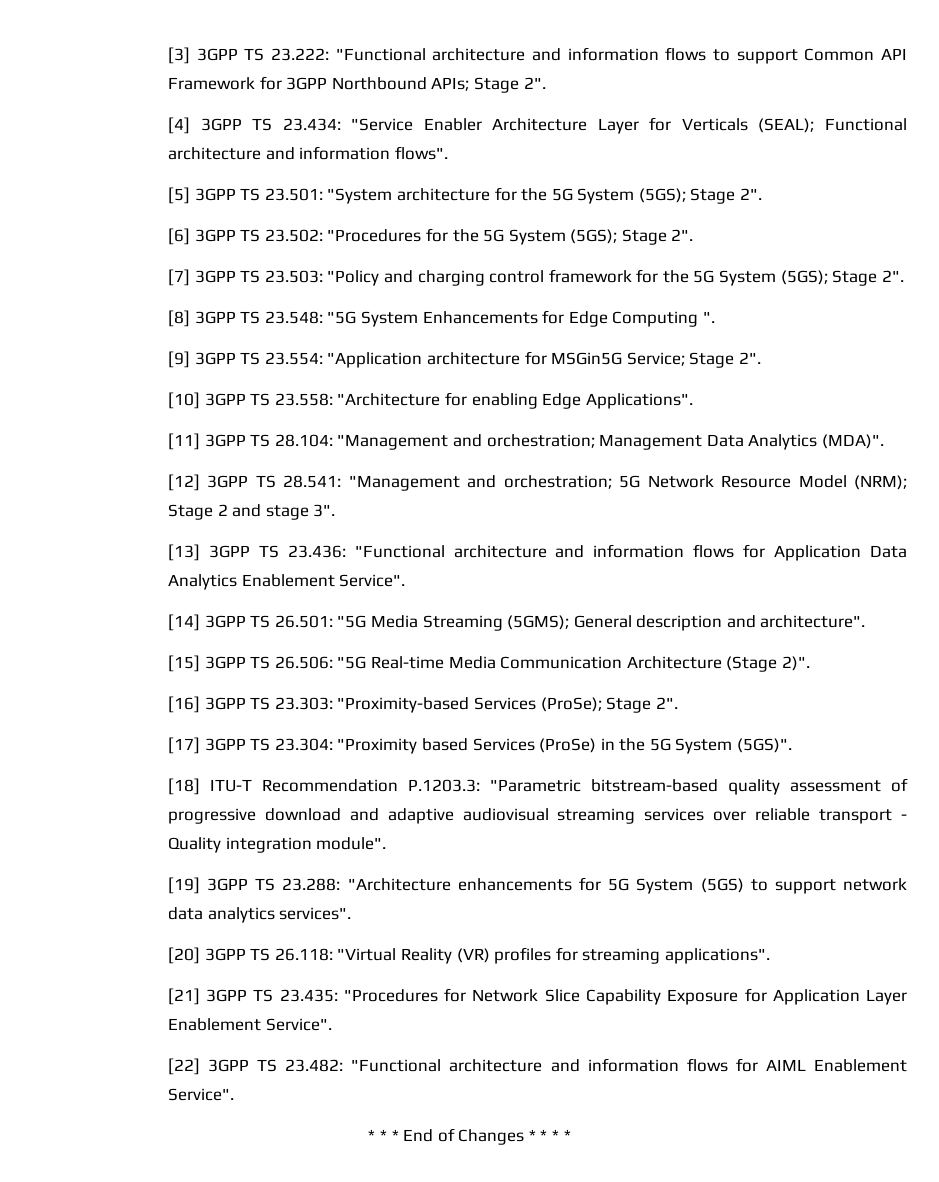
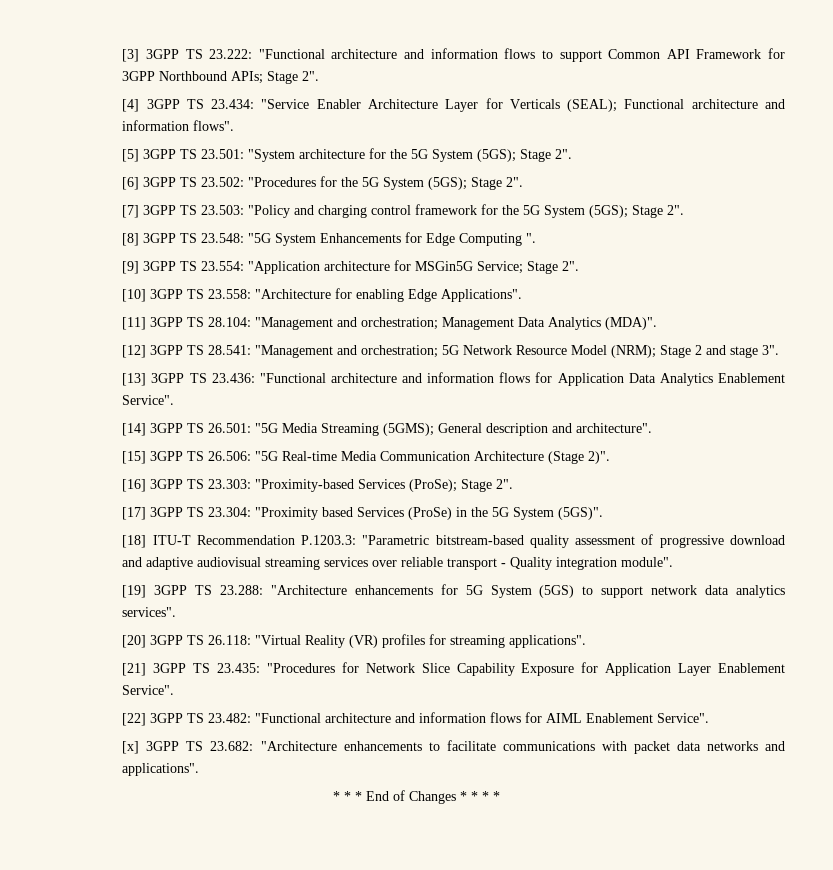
(234, 1094) none -> [122,740,786,754] [122,763,200,776] // [x] 3GPP TS 23.682: "Architecture enhancements to facilitate communications with packet data networks and applications".

